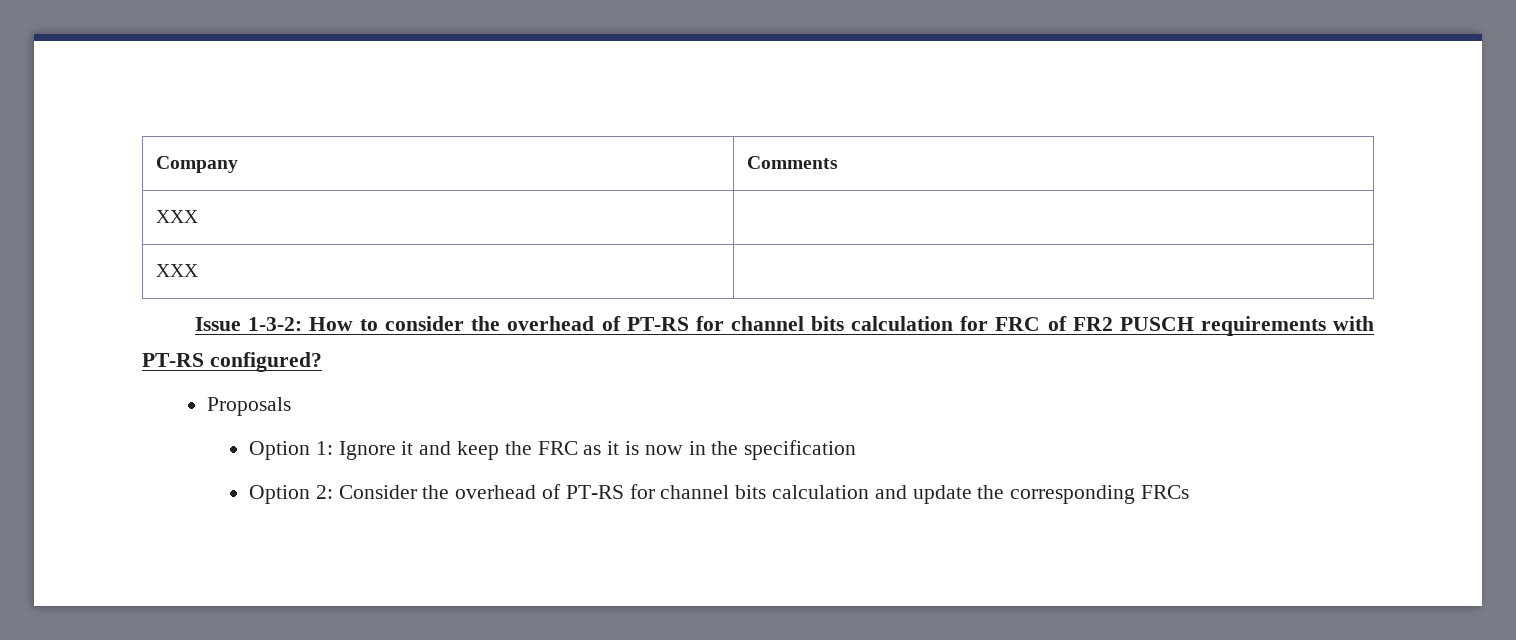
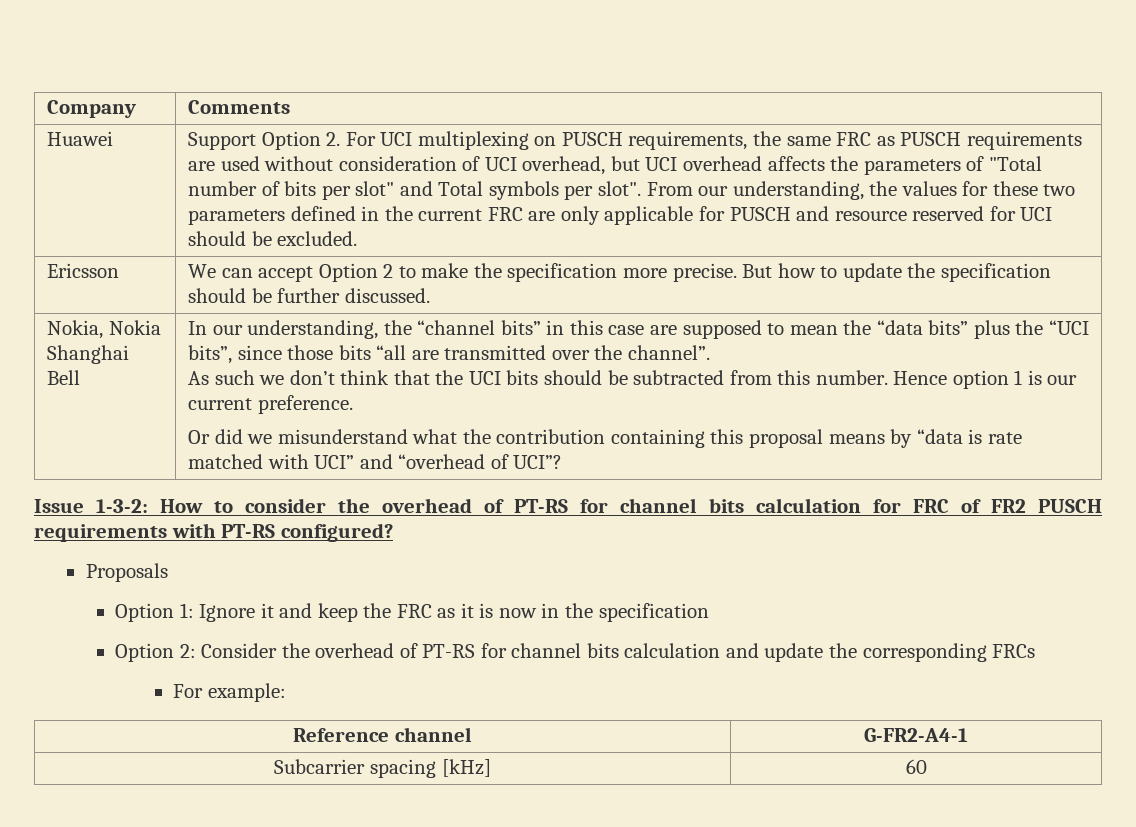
[156,210,199,223] [156,264,199,277] XXX | // XXX | -> [47,131,114,146] [188,131,1082,150] [188,156,1042,175] [188,181,1076,200] [188,206,1053,225] [188,231,358,246] [47,263,120,278] [188,263,1051,282] [188,288,430,303] [47,320,161,339] [47,345,130,364] [47,370,81,385] [188,320,1089,339] [188,345,710,364] [188,370,1078,389] [188,395,353,414] [188,429,1022,448] [188,454,563,469] Huawei | Support Option 2. For UCI multiplexing on PUSCH requirements, the same FRC as PUSCH requirements are used without consideration of UCI overhead, but UCI overhead affects the parameters of "Total number of bits per slot" and Total symbols per slot". From our understanding, the values for these two parameters defined in the current FRC are only applicable for PUSCH and resource reserved for UCI should be excluded. // Ericsson | We can accept Option 2 to make the specification more precise. But how to update the specification should be further discussed. // Nokia, Nokia Shanghai Bell | In our understanding, the “channel bits” in this case are supposed to mean the “data bits” plus the “UCI bits”, since those bits “all are transmitted over the channel”. // As such we don’t think that the UCI bits should be subtracted from this number. Hence option 1 is our current preference. // Or did we misunderstand what the contribution containing this proposal means by “data is rate matched with UCI” and “overhead of UCI”?
(1190, 492) none -> [173,683,287,702] [293,727,472,742] [864,728,968,742] [274,759,491,778] [905,759,927,774] // For example: // Reference channel | G-FR2-A4-1 // Subcarrier spacing [kHz] | 60

